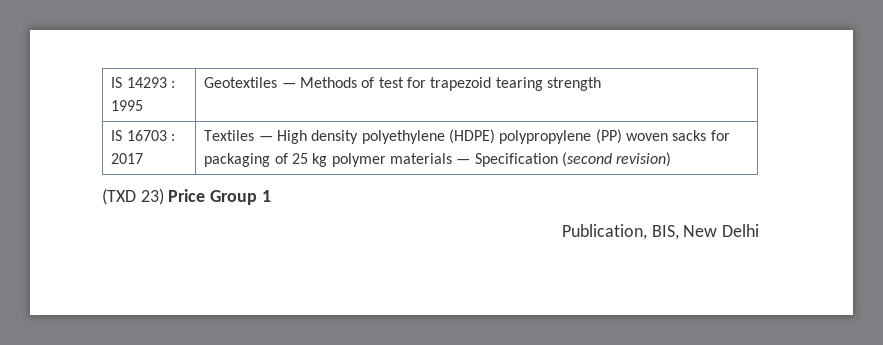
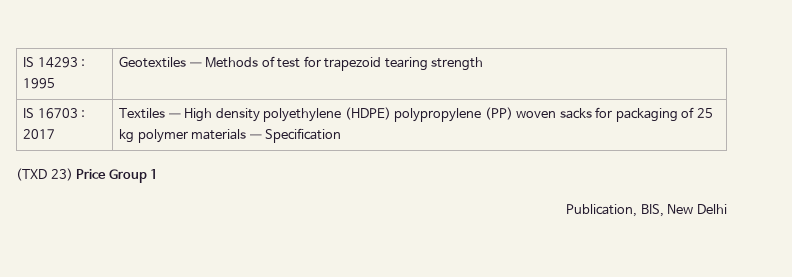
[562,152,672,167] (second revision) -> (342, 135) none

